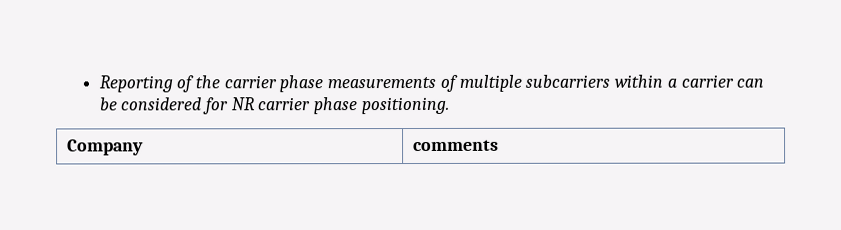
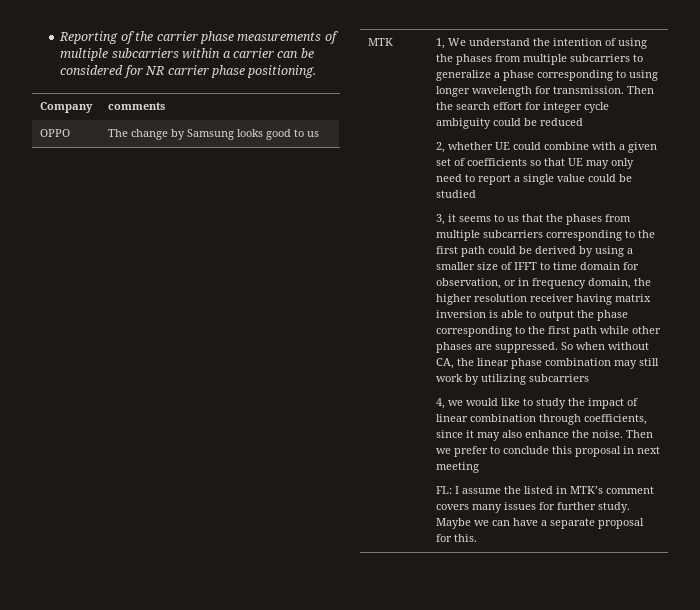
(499, 145) none -> [39,129,70,137] [107,129,319,140] [367,38,393,46] [435,38,647,49] [435,54,643,65] [435,70,658,81] [435,86,654,97] [435,102,609,113] [435,118,583,129] [435,142,657,153] [435,158,634,169] [435,174,632,185] [435,190,476,198] [435,214,631,225] [435,230,655,241] [435,246,633,257] [435,262,639,270] [435,278,651,289] [435,294,651,305] [435,310,628,321] [435,326,661,337] [435,342,649,353] [435,358,659,369] [435,374,589,385] [435,398,638,409] [435,414,647,425] [435,430,653,441] [435,446,660,457] [435,462,479,473] [435,486,654,494] [435,502,630,513] [435,518,644,529] [435,534,477,542] // OPPO | The change by Samsung looks good to us // MTK | 1, We understand the intention of using the phases from multiple subcarriers to generalize a phase corresponding to using longer wavelength for transmission. Then the search effort for integer cycle ambiguity could be reduced // 2, whether UE could combine with a given set of coefficients so that UE may only need to report a single value could be studied // 3, it seems to us that the phases from multiple subcarriers corresponding to the first path could be derived by using a smaller size of IFFT to time domain for observation, or in frequency domain, the higher resolution receiver having matrix inversion is able to output the phase corresponding to the first path while other phases are suppressed. So when without CA, the linear phase combination may still work by utilizing subcarriers // 4, we would like to study the impact of linear combination through coefficients, since it may also enhance the noise. Then we prefer to conclude this proposal in next meeting // FL: I assume the listed in MTK’s comment covers many issues for further study. Maybe we can have a separate proposal for this.

